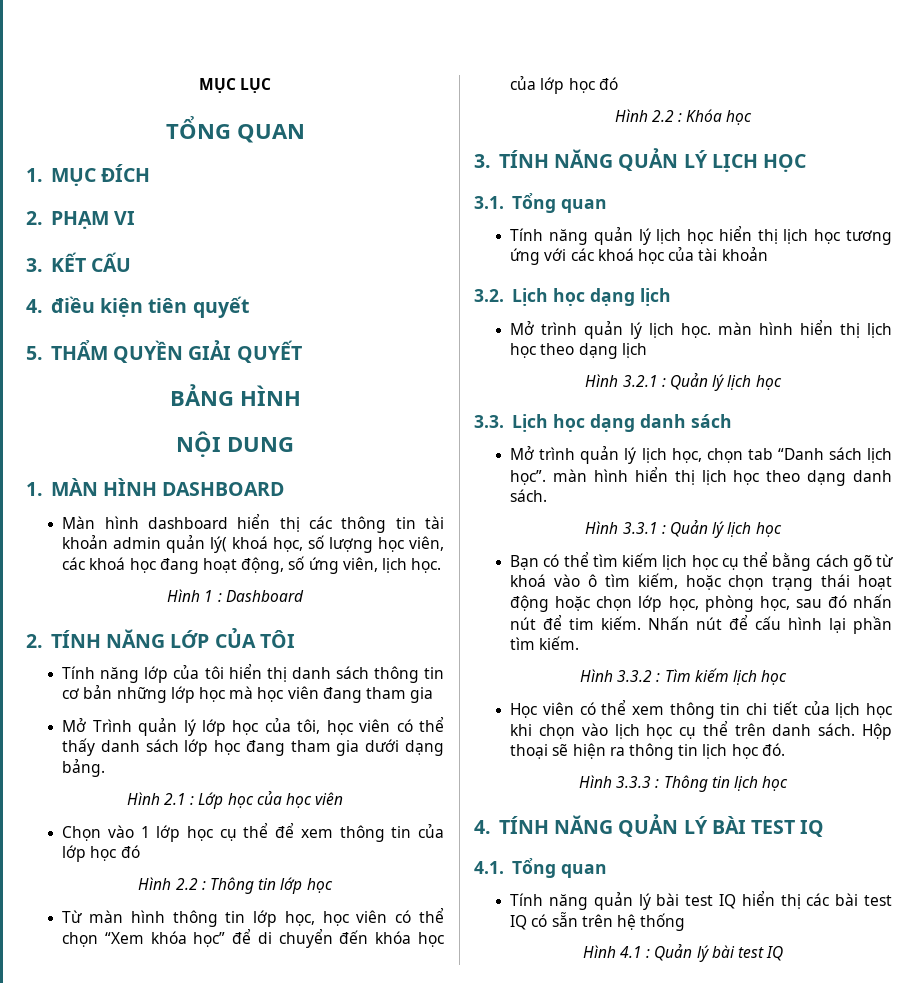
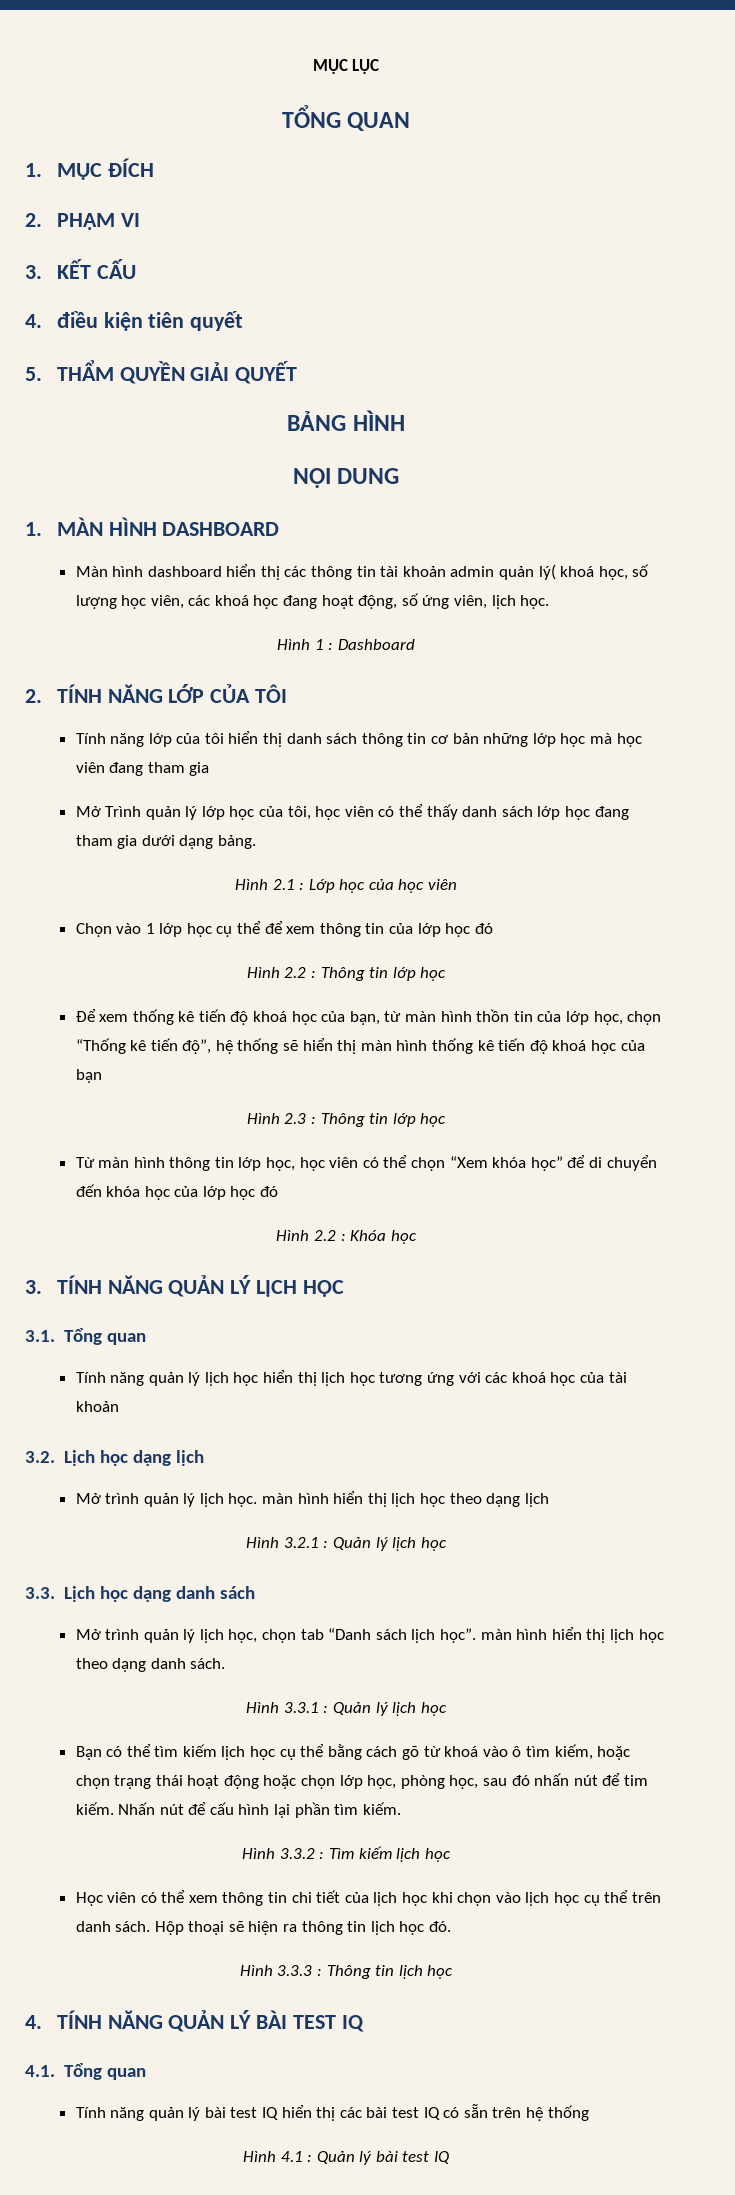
(333, 885) none -> [75,1009,662,1025] [75,1038,645,1054] [75,1069,102,1083] [246,1113,447,1127] // Để xem thống kê tiến độ khoá học của bạn, từ màn hình thồn tin của lớp học, chọn “Thống kê tiến độ”, hệ thống sẽ hiển thị màn hình thống kê tiến độ khoá học của bạn // Hình 2.3 : Thông tin lớp học

